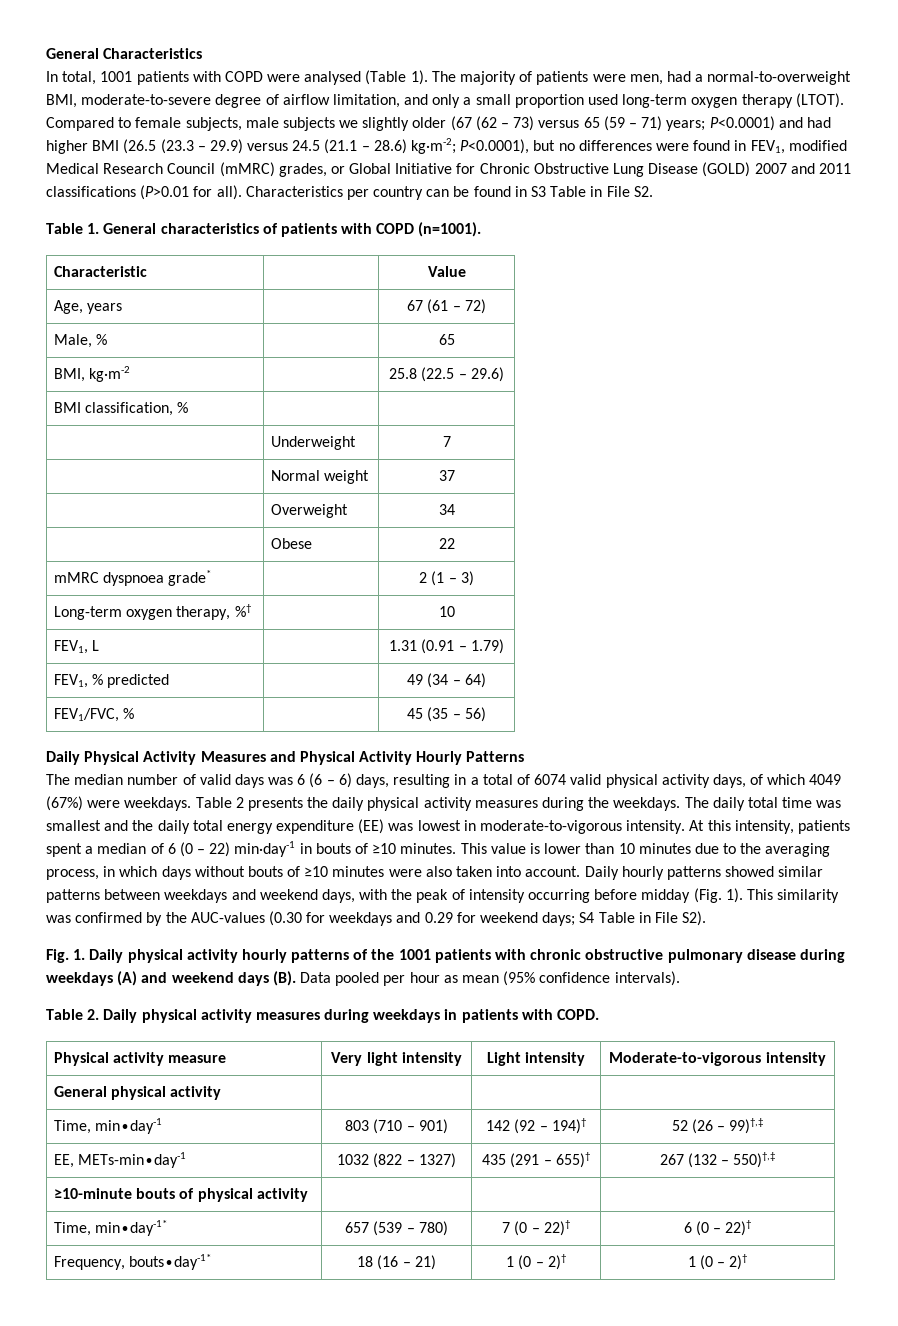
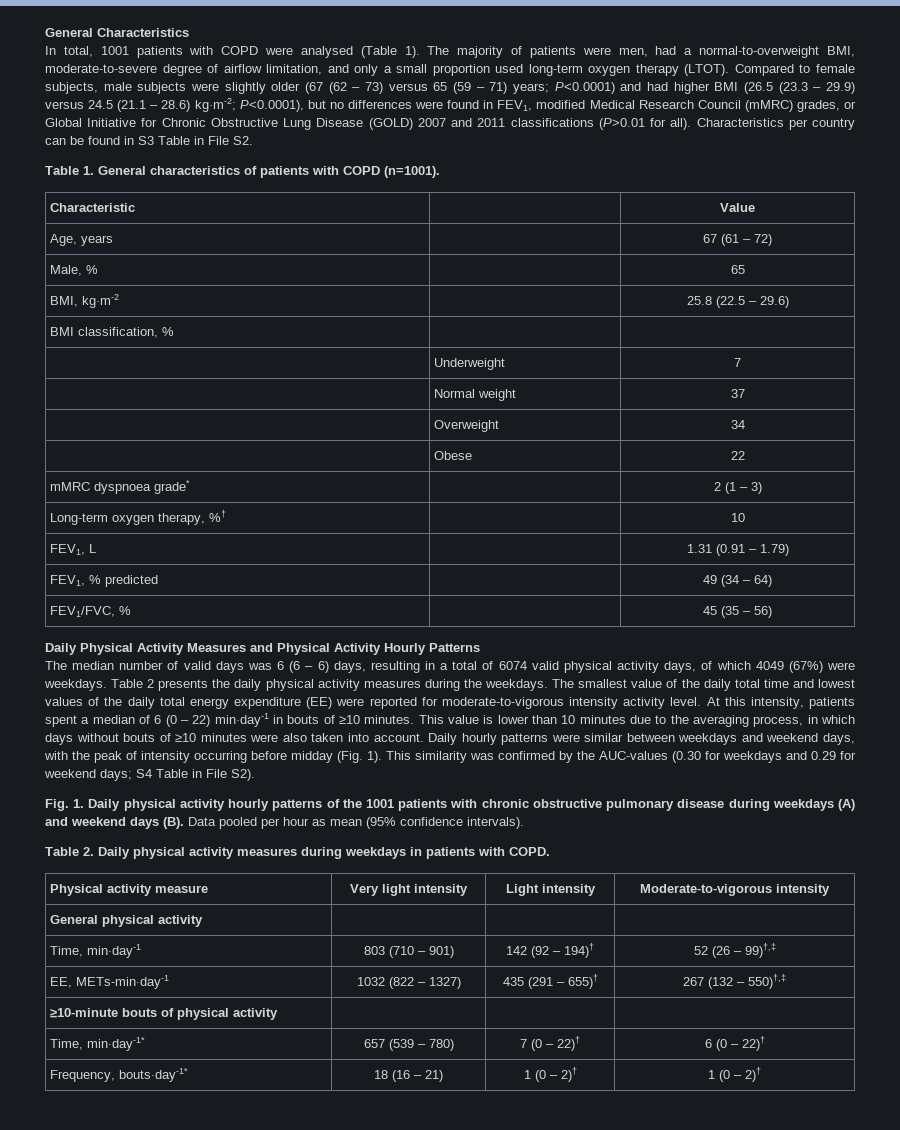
[339,120,359,128] we -> [190,83,219,91] were
[712,797,842,811] [46,820,129,831] daily total time was smallest and -> [578,679,855,691] [45,697,100,706] smallest value of the daily total time and lowest values of
[388,820,686,834] was lowest in moderate-to-vigorous intensity. -> [336,697,702,709] were reported for moderate-to-vigorous intensity activity level.
[725,866,824,877] [46,889,100,903] showed similar patterns -> [551,733,624,742] were similar

